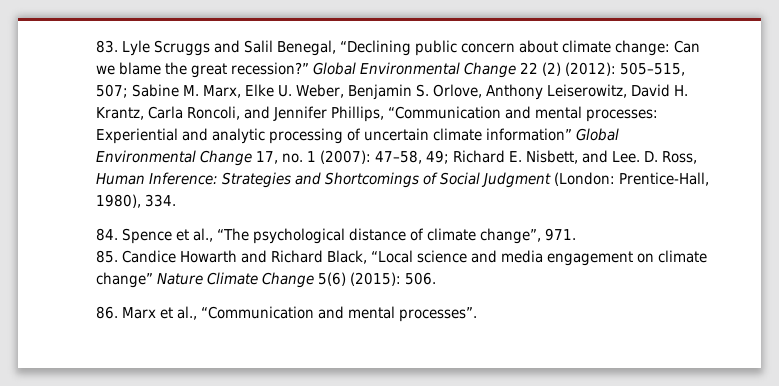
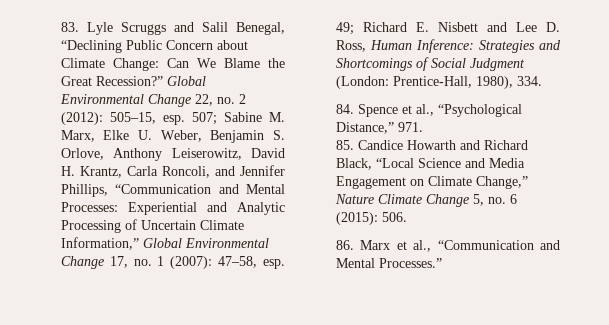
[414,40,700,56] [95,62,685,78] public concern about climate change: Can we blame the great recession?” Global Environmental Change 22 (2) (2012): 505–515, -> [125,40,248,50] [60,58,285,71] [60,76,206,86] [59,94,246,107] [60,112,185,125] Public Concern about Climate Change: Can We Blame the Great Recession?” Global Environmental Change 22, no. 2 (2012): 505–15, esp.
[534,106,658,122] [95,128,572,144] mental processes: Experiential and analytic processing of uncertain climate information” -> [246,184,285,194] [60,202,285,215] [60,219,244,233] [60,237,139,250] Mental Processes: Experiential and Analytic Processing of Uncertain Climate Information,”
(422, 157) none -> [263,259,285,269] esp.
[525,150,640,164] Nisbett, and Lee. -> [437,22,537,32] Nisbett and Lee
[216,228,541,244] “The psychological distance of climate change”, -> [437,104,522,117] [335,122,394,134] “Psychological Distance,”
[416,250,707,266] [95,272,346,288] science and media engagement on climate change” Nature Climate Change 5(6) -> [417,158,525,168] [335,176,528,189] [334,194,517,207] Science and Media Engagement on Climate Change,” Nature Climate Change 5, no. 6
[347,306,477,322] mental processes”. -> [335,258,442,268] Mental Processes.”

